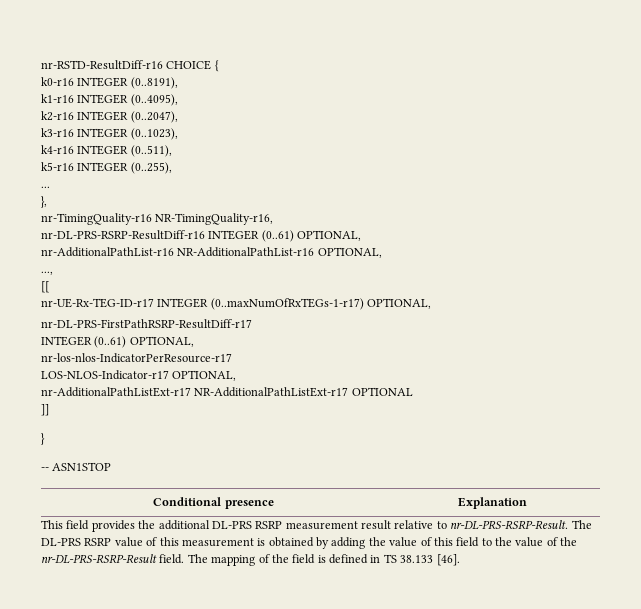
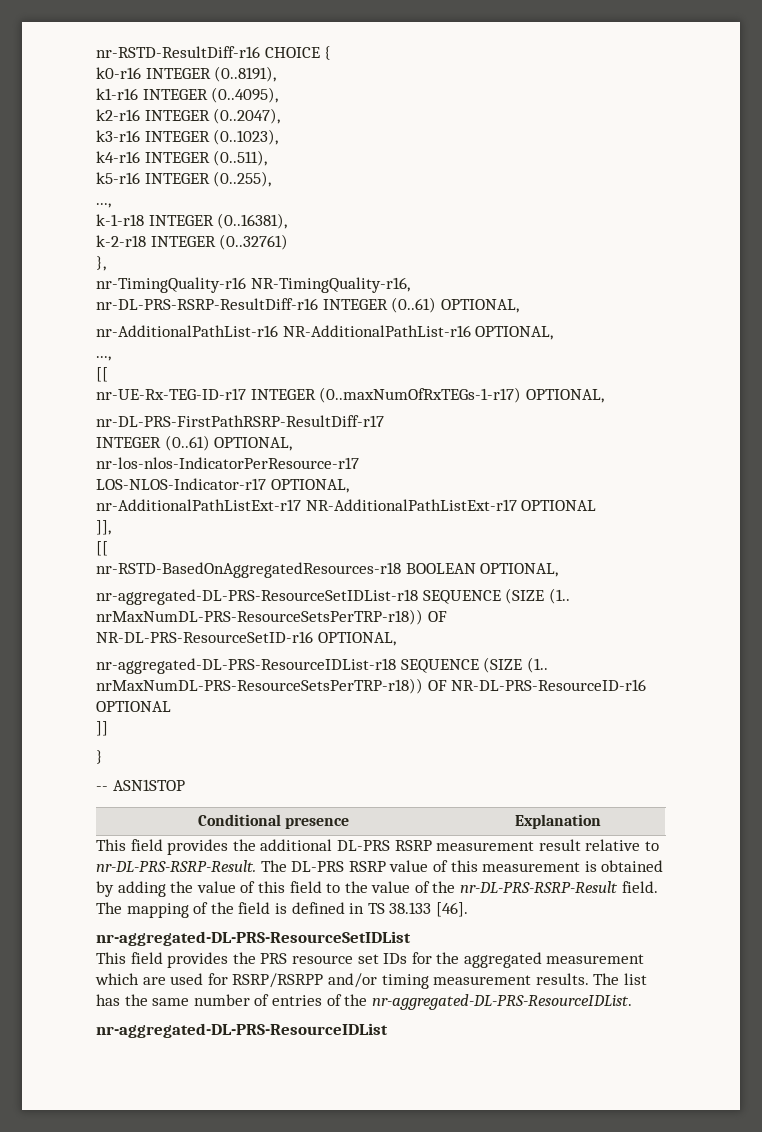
[41,186,50,188] ... -> [96,203,111,208] [96,213,288,229] [96,234,289,250] ..., // k-1-r18 INTEGER (0..16381), // k-2-r18 INTEGER (0..32761)
(413, 391) none -> [96,520,111,535] [96,541,108,556] [96,562,559,578] [96,588,570,605] [96,609,447,625] [96,631,396,646] [96,657,548,674] [96,678,647,694] [96,701,171,712] // ]], // [[ // nr-RSTD-BasedOnAggregatedResources-r18 BOOLEAN OPTIONAL, // nr-aggregated-DL-PRS-ResourceSetIDList-r18 SEQUENCE (SIZE (1.. nrMaxNumDL-PRS-ResourceSetsPerTRP-r18)) OF NR-DL-PRS-ResourceSetID-r16 OPTIONAL, // nr-aggregated-DL-PRS-ResourceIDList-r18 SEQUENCE (SIZE (1.. nrMaxNumDL-PRS-ResourceSetsPerTRP-r18)) OF NR-DL-PRS-ResourceID-r16 OPTIONAL
(460, 560) none -> [96,931,411,946] [96,952,645,968] [95,973,647,989] [96,994,632,1010] [96,1023,388,1038] // nr-aggregated-DL-PRS-ResourceSetIDList // This field provides the PRS resource set IDs for the aggregated measurement which are used for RSRP/RSRPP and/or timing measurement results. The list has the same number of entries of the nr-aggregated-DL-PRS-ResourceIDList. // nr-aggregated-DL-PRS-ResourceIDList

